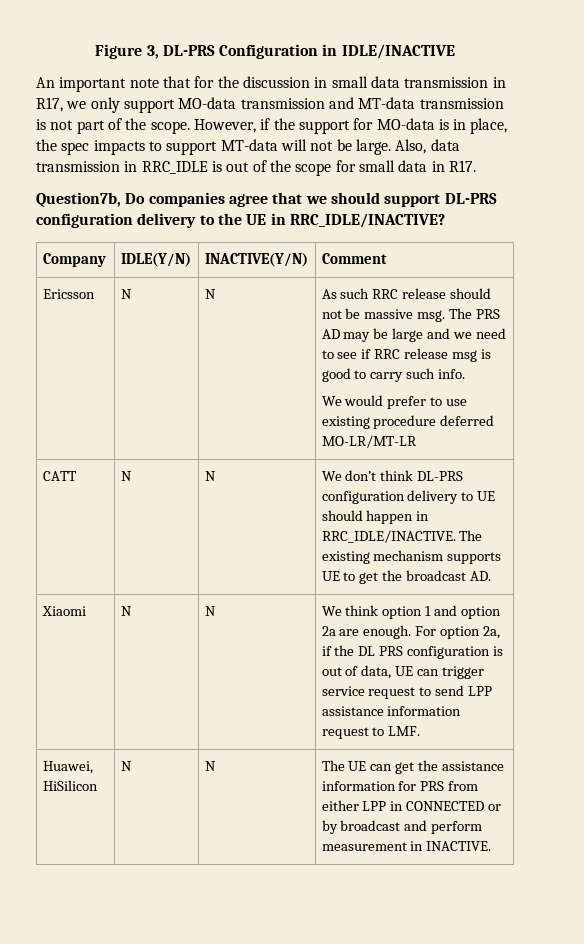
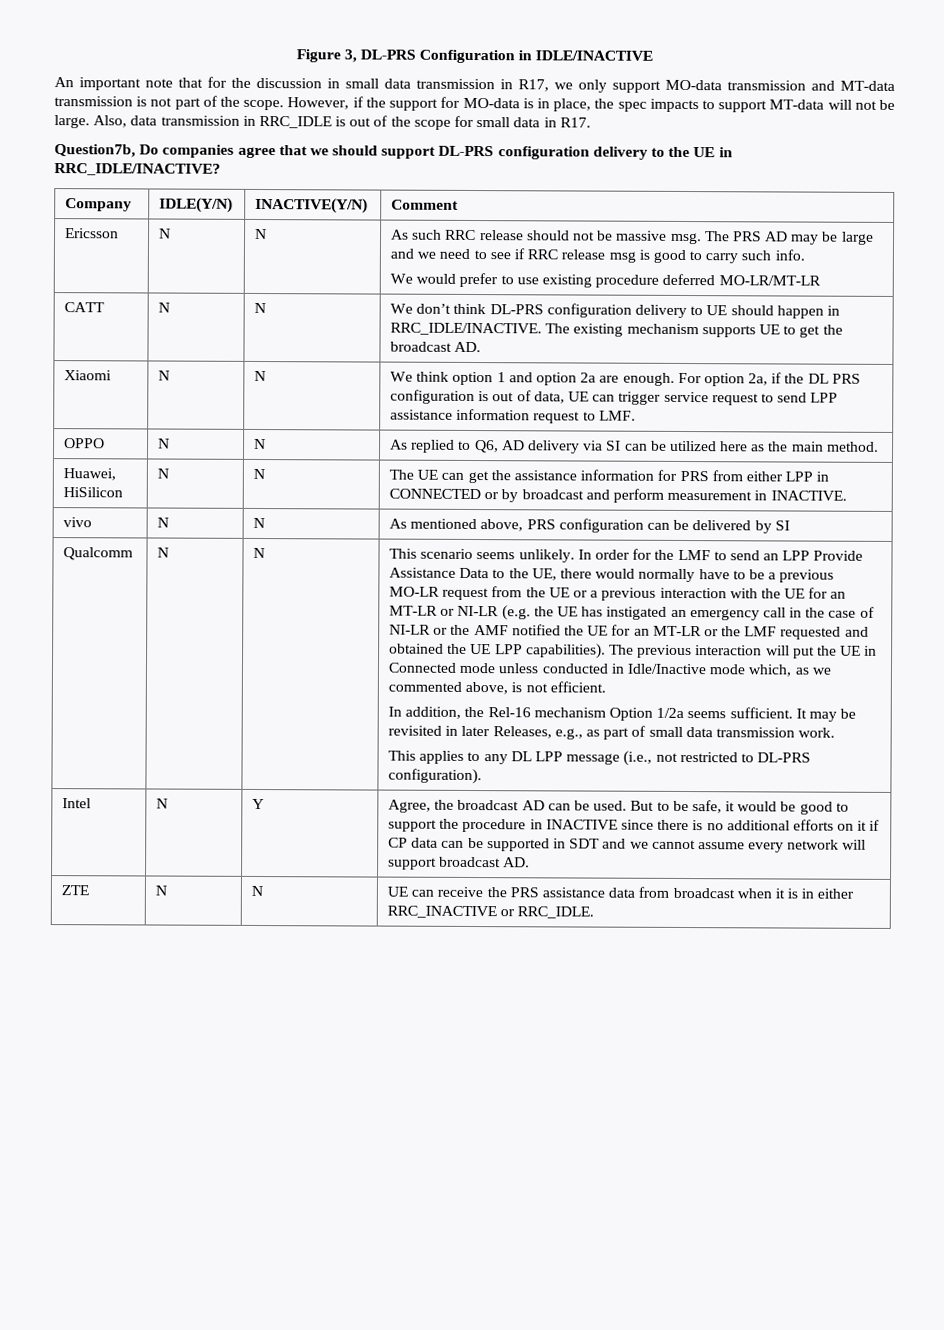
(421, 731) none -> [64,438,106,449] [158,438,171,449] [254,438,267,450] [390,439,879,454] // OPPO | N | N | As replied to Q6, AD delivery via SI can be utilized here as the main method.
(492, 846) none -> [63,517,93,528] [157,517,170,528] [253,517,266,529] [389,518,790,534] [63,547,134,561] [157,547,170,558] [253,547,266,559] [389,548,864,563] [389,567,835,583] [389,586,847,601] [389,605,875,621] [389,624,869,640] [389,643,878,659] [388,662,831,677] [388,681,606,695] [388,706,857,722] [388,725,836,740] [388,750,812,766] [388,768,483,785] [62,798,92,809] [156,798,169,809] [252,798,265,810] [388,799,849,815] [388,818,881,833] [388,837,867,853] [388,856,531,870] [61,885,90,896] [155,885,168,896] [251,885,264,897] [387,886,855,899] [387,905,595,919] // vivo | N | N | As mentioned above, PRS configuration can be delivered by SI // Qualcomm | N | N | This scenario seems unlikely. In order for the LMF to send an LPP Provide Assistance Data to the UE, there would normally have to be a previous MO-LR request from the UE or a previous interaction with the UE for an MT-LR or NI-LR (e.g. the UE has instigated an emergency call in the case of NI-LR or the AMF notified the UE for an MT-LR or the LMF requested and obtained the UE LPP capabilities). The previous interaction will put the UE in Connected mode unless conducted in Idle/Inactive mode which, as we commented above, is not efficient. // In addition, the Rel-16 mechanism Option 1/2a seems sufficient. It may be revisited in later Releases, e.g., as part of small data transmission work. // This applies to any DL LPP message (i.e., not restricted to DL-PRS configuration). // Intel | N | Y | Agree, the broadcast AD can be used. But to be safe, it would be good to support the procedure in INACTIVE since there is no additional efforts on it if CP data can be supported in SDT and we cannot assume every network will support broadcast AD. // ZTE | N | N | UE can receive the PRS assistance data from broadcast when it is in either RRC_INACTIVE or RRC_IDLE.

